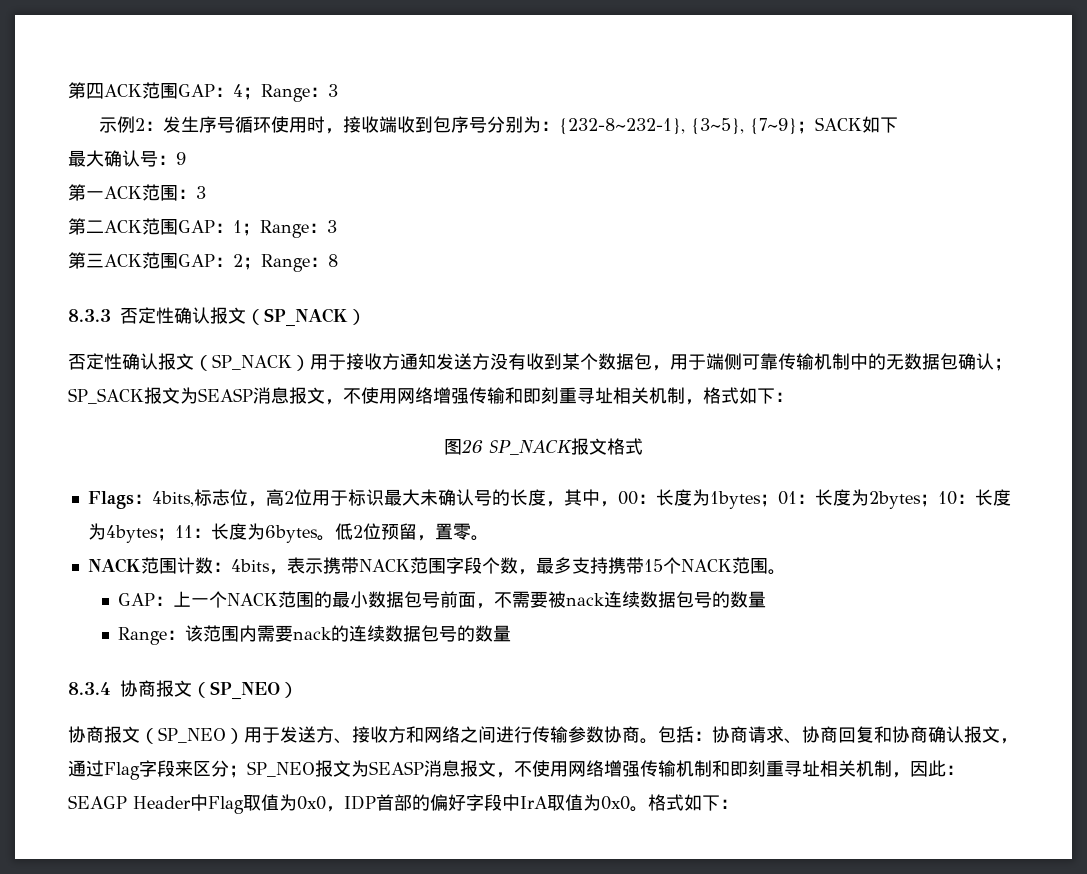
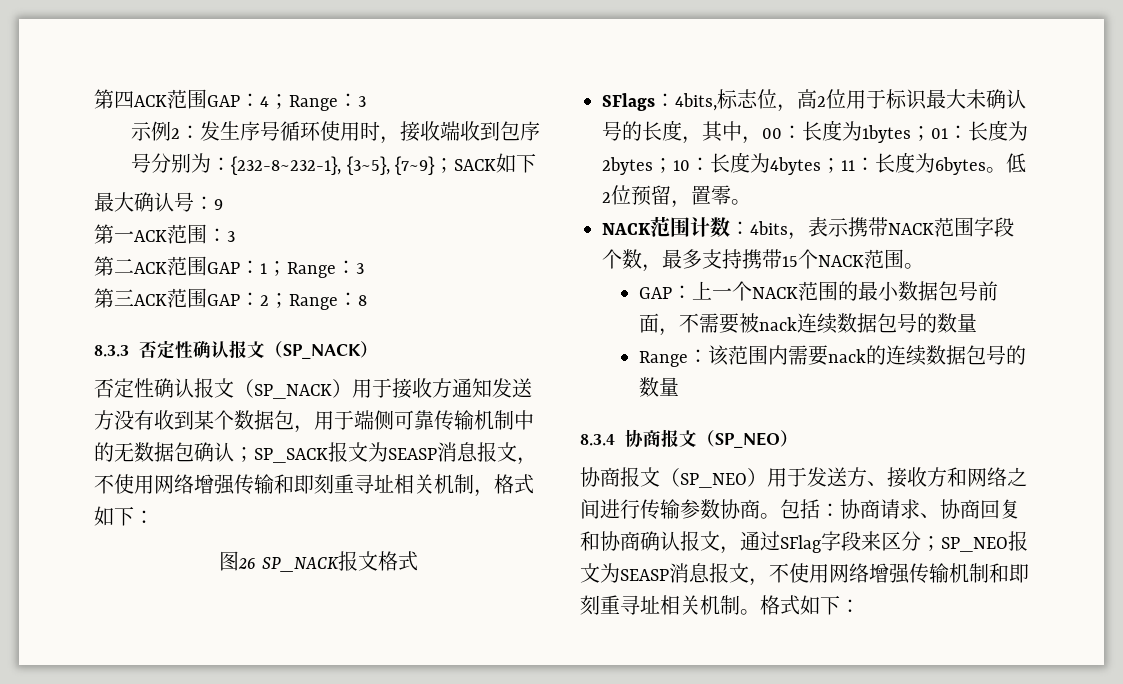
[87,491,134,509] Flags -> [602,93,655,111] SFlags
[104,762,140,780] Flag -> [780,535,821,553] SFlag
[892,760,964,778] [68,794,630,814] ，因此：SEAGP Header中Flag取值为0x0，IDP首部的偏好字段中IrA取值为0x0 -> (740, 605) none

